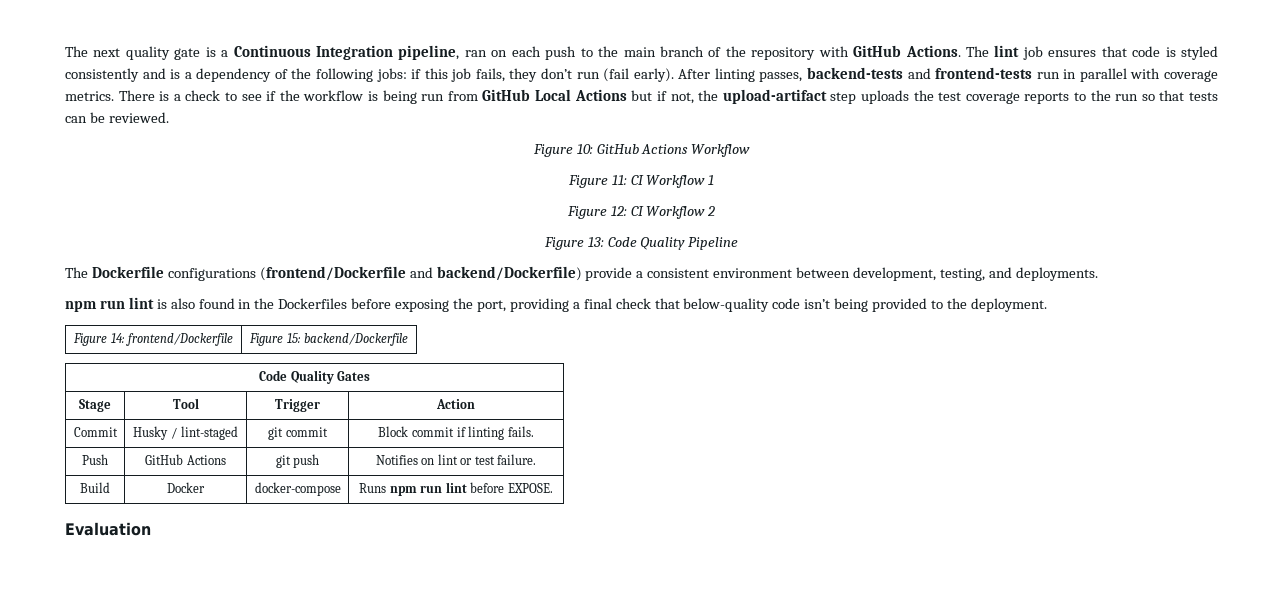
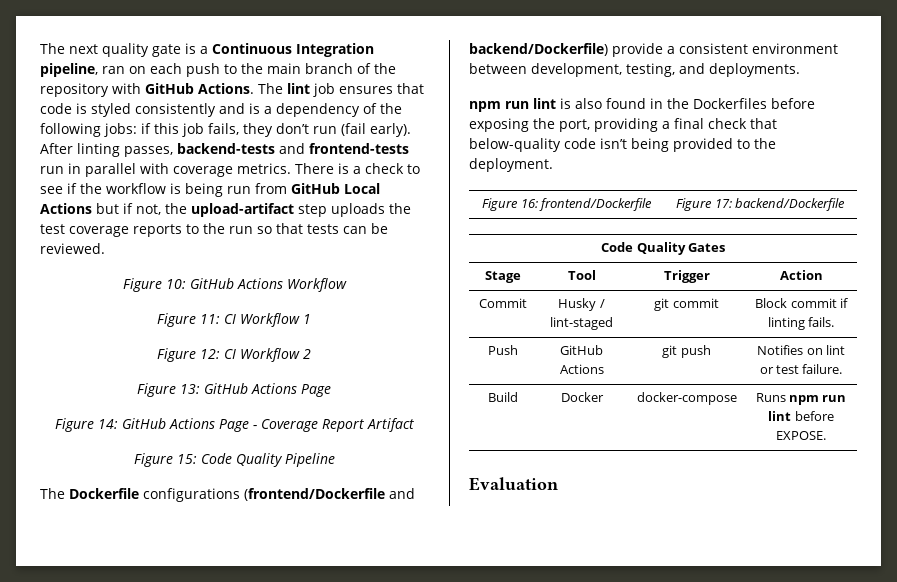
(604, 242) none -> [204,383,331,397] [54,418,414,432] [133,453,197,467] GitHub Actions Page // Figure 14: GitHub Actions Page - Coverage Report Artifact // Figure 15:
[111,333,125,343] 14: -> [520,199,538,208] 16:
[287,333,301,343] 15: -> [714,199,732,208] 17:

